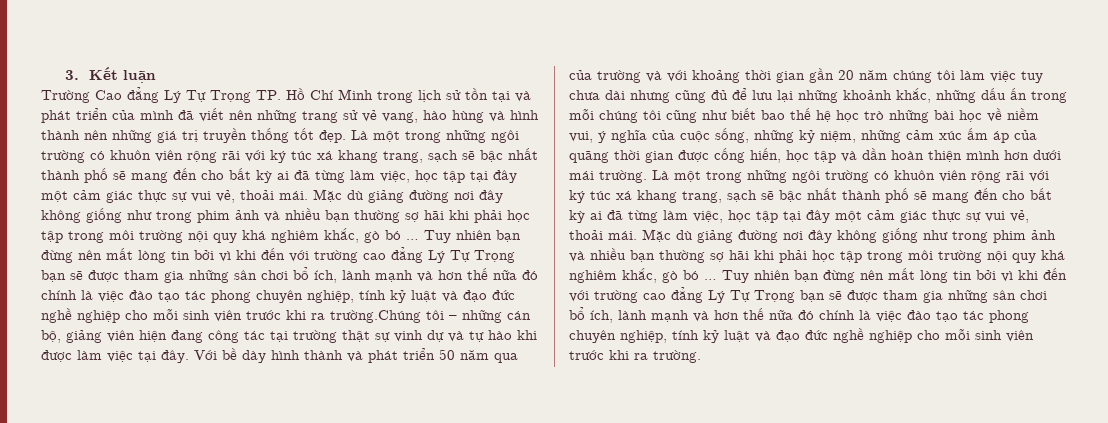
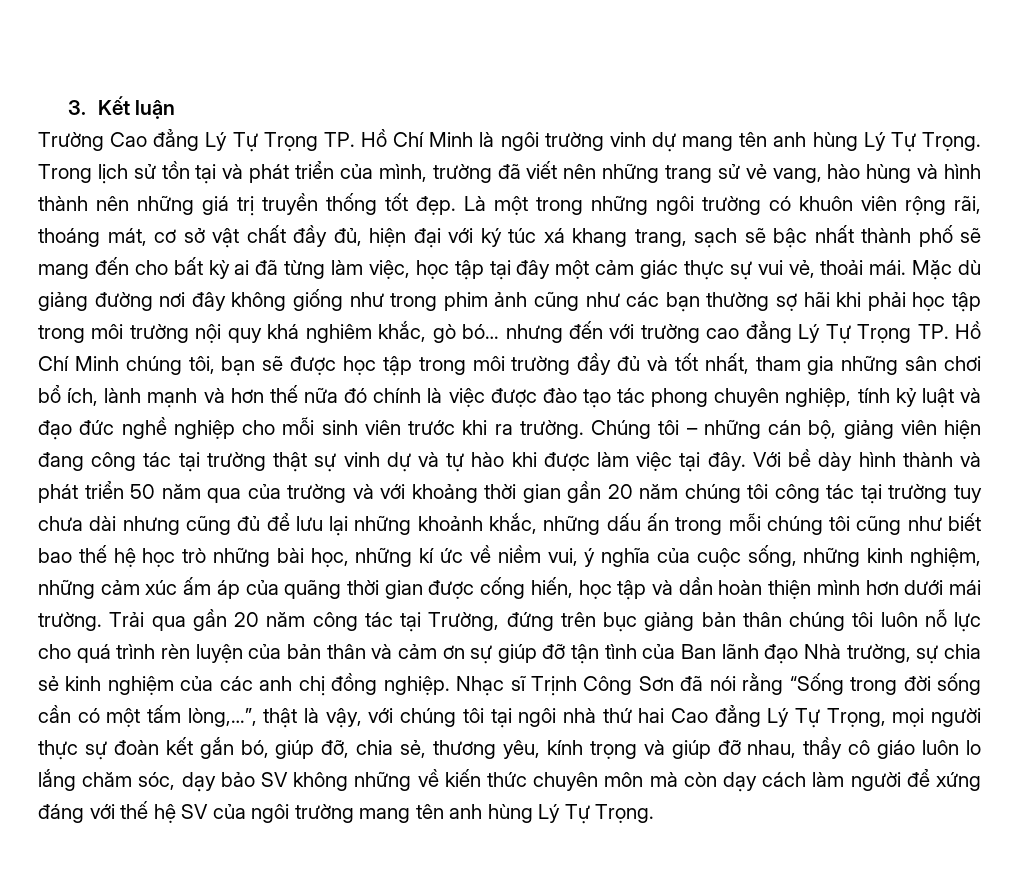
[377,91,413,103] trong -> [479,132,981,152] [38,164,92,183] là ngôi trường vinh dự mang tên anh hùng Lý Tự Trọng. Trong
[140,110,174,120] mình -> [378,164,492,183] mình, trường
[222,150,240,160] rãi -> [954,196,981,214] [38,225,441,248] rãi, thoáng mát, cơ sở vật chất đầy đủ, hiện đại
[264,208,321,222] và nhiều -> [534,291,660,311] cũng như các
[385,230,521,243] [41,247,515,263] [41,270,119,282] bó … Tuy nhiên bạn đừng nên mất lòng tin bởi vì khi đến với trường cao đẳng Lý Tự Trọng bạn sẽ được -> [462,321,982,344] [38,353,749,376] bó… nhưng đến với trường cao đẳng Lý Tự Trọng TP. Hồ Chí Minh chúng tôi, bạn sẽ được học tập trong môi trường đầy đủ và tốt nhất,
(124, 296) none -> [490,388,537,407] được
[330,310,421,323] trường.Chúng -> [519,420,651,439] trường. Chúng
[960,70,1016,82] làm việc -> [774,484,948,504] công tác tại trường
[959,110,982,122] học -> [310,547,464,567] học, những kí ức
[799,130,856,143] kỷ niệm, -> [867,548,982,567] kinh nghiệm,
[652,170,1049,183] [569,188,1052,203] [569,210,1029,223] [569,228,1056,243] [569,248,1065,263] [569,268,1067,283] [569,287,1047,303] [569,307,1029,323] [569,328,1034,343] [569,350,701,363] Là một trong những ngôi trường có khuôn viên rộng rãi với ký túc xá khang trang, sạch sẽ bậc nhất thành phố sẽ mang đến cho bất kỳ ai đã từng làm việc, học tập tại đây một cảm giác thực sự vui vẻ, thoải mái. Mặc dù giảng đường nơi đây không giống như trong phim ảnh và nhiều bạn thường sợ hãi khi phải học tập trong môi trường nội quy khá nghiêm khắc, gò bó … Tuy nhiên bạn đừng nên mất lòng tin bởi vì khi đến với trường cao đẳng Lý Tự Trọng bạn sẽ được tham gia những sân chơi bổ ích, lành mạnh và hơn thế nữa đó chính là việc đào tạo tác phong chuyên nghiệp, tính kỷ luật và đạo đức nghề nghiệp cho mỗi sinh viên trước khi ra trường. -> [109,609,981,632] [38,644,982,664] [38,673,982,696] [38,705,981,728] [38,737,981,760] [38,769,982,792] [38,801,655,824] Trải qua gần 20 năm công tác tại Trường, đứng trên bục giảng bản thân chúng tôi luôn nỗ lực cho quá trình rèn luyện của bản thân và cảm ơn sự giúp đỡ tận tình của Ban lãnh đạo Nhà trường, sự chia sẻ kinh nghiệm của các anh chị đồng nghiệp. Nhạc sĩ Trịnh Công Sơn đã nói rằng “Sống trong đời sống cần có một tấm lòng,…”, thật là vậy, với chúng tôi tại ngôi nhà thứ hai Cao đẳng Lý Tự Trọng, mọi người thực sự đoàn kết gắn bó, giúp đỡ, chia sẻ, thương yêu, kính trọng và giúp đỡ nhau, thầy cô giáo luôn lo lắng chăm sóc, dạy bảo SV không những về kiến thức chuyên môn mà còn dạy cách làm người để xứng đáng với thế hệ SV của ngôi trường mang tên anh hùng Lý Tự Trọng.

